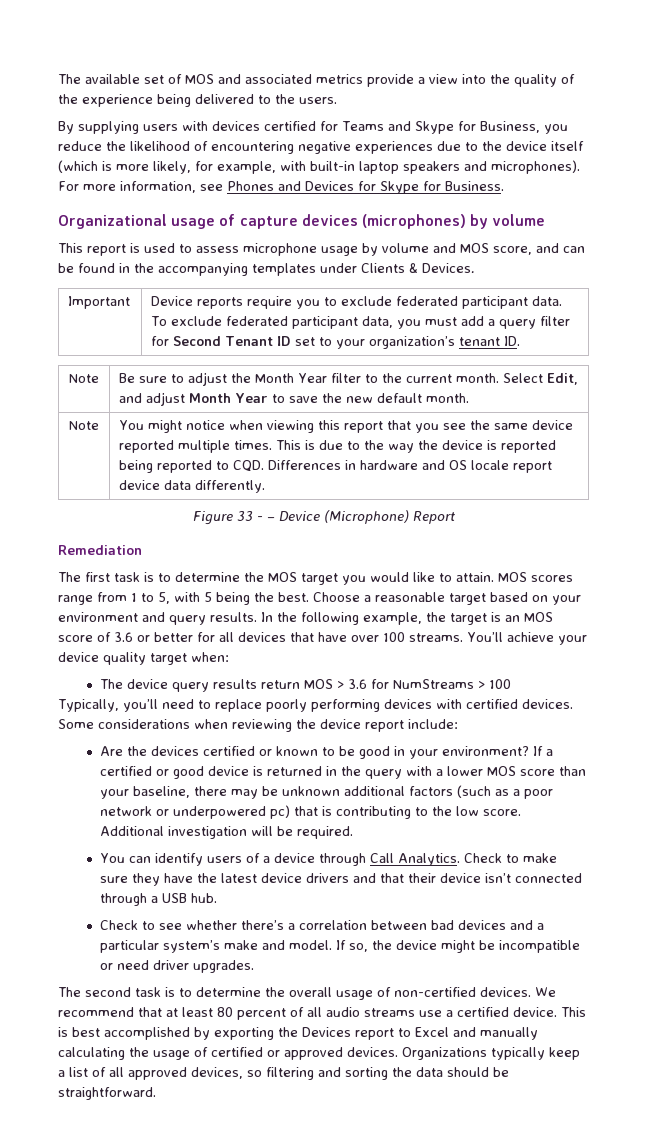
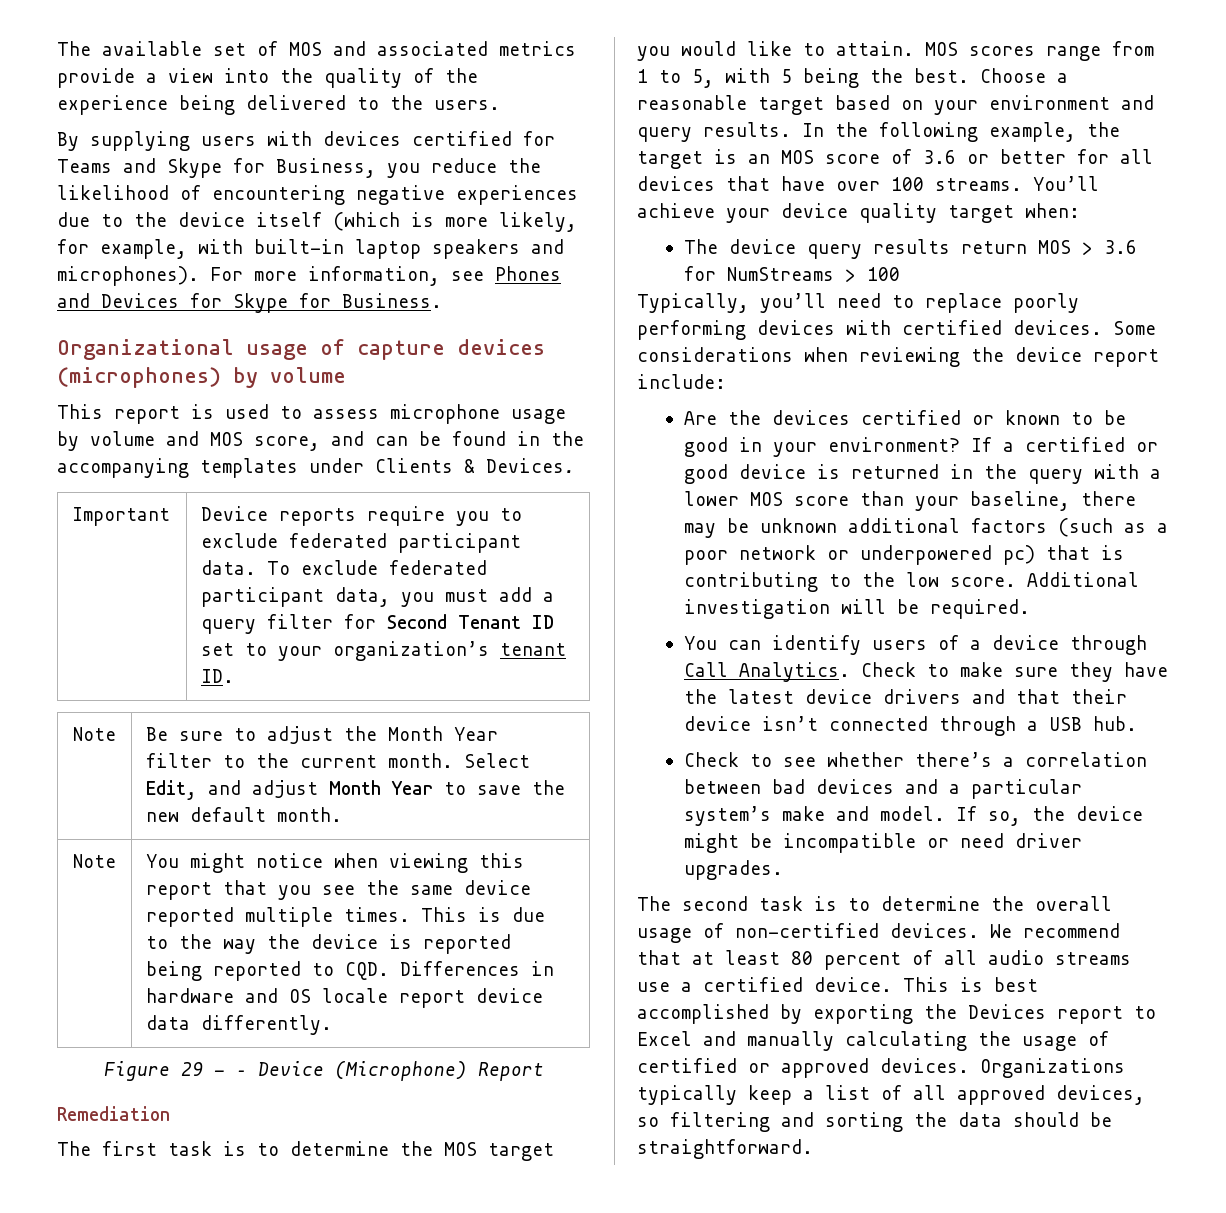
[236,511,253,521] 33 -> [180,1062,203,1076] 29

